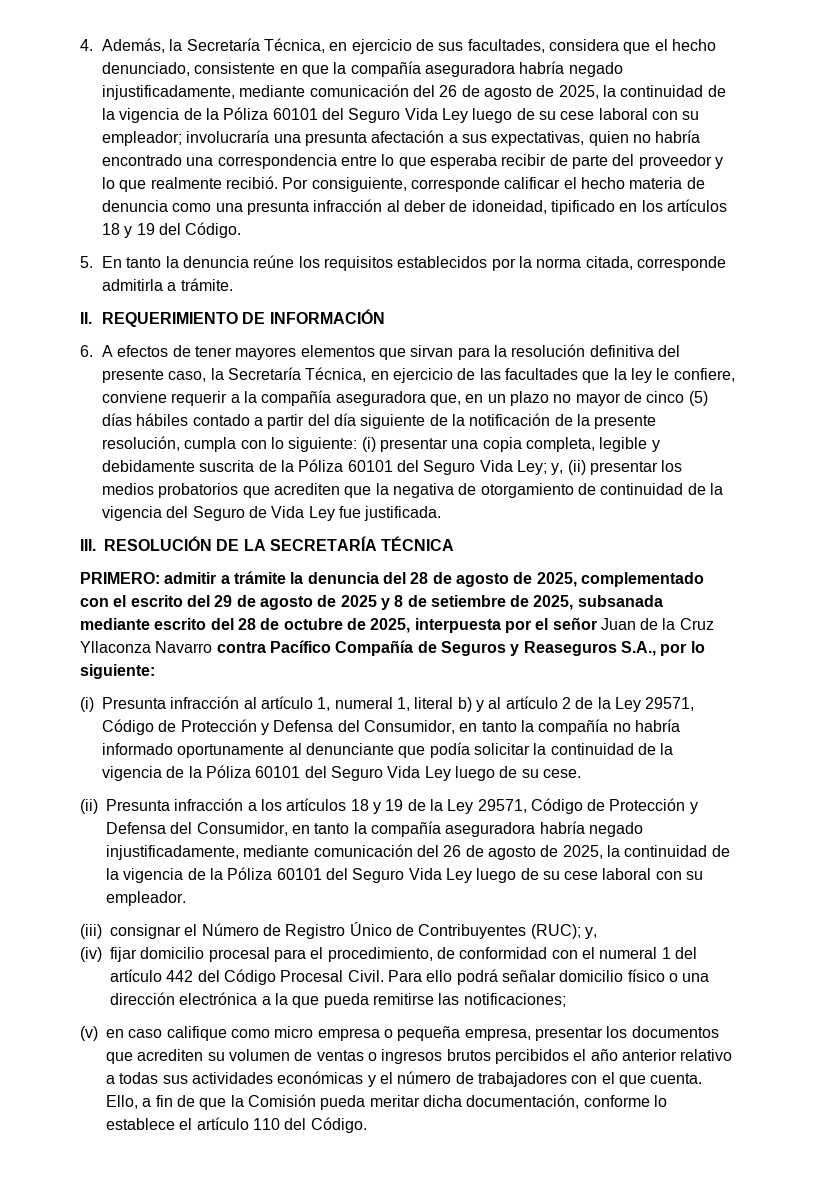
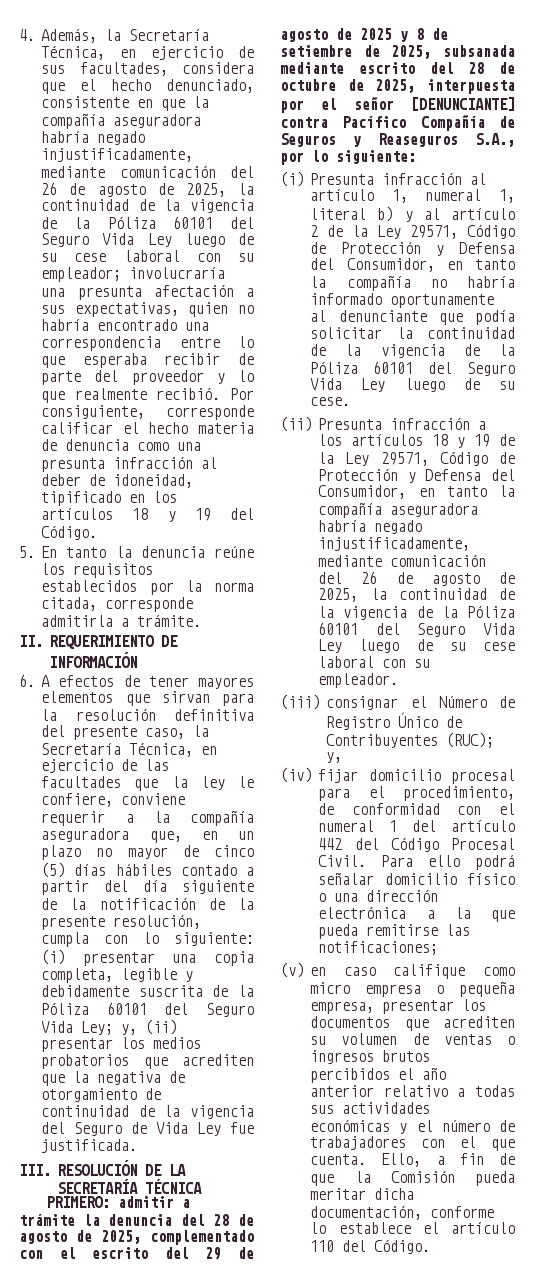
[600,618,714,630] [80,641,213,653] Juan de la Cruz Yllaconza Navarro -> [411,96,515,111] [DENUNCIANTE]

